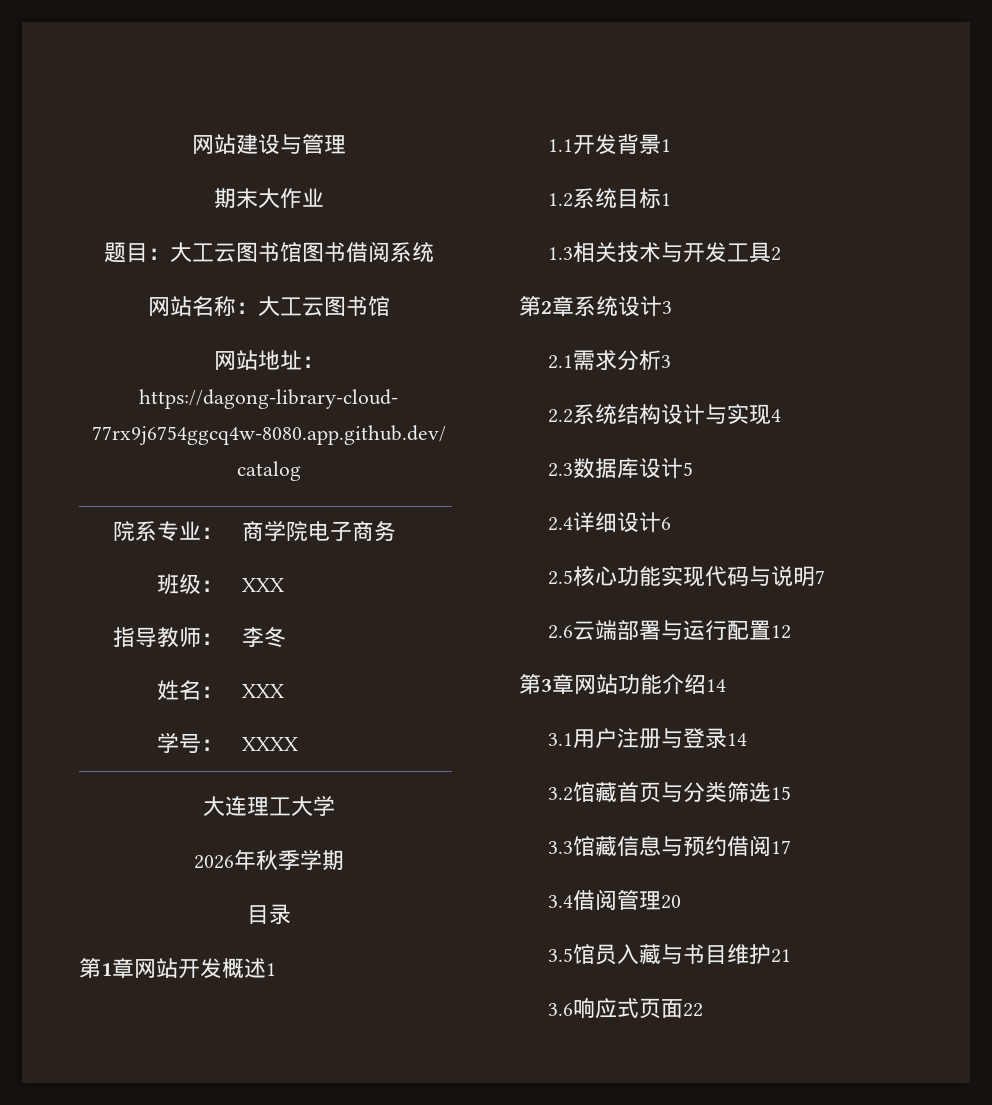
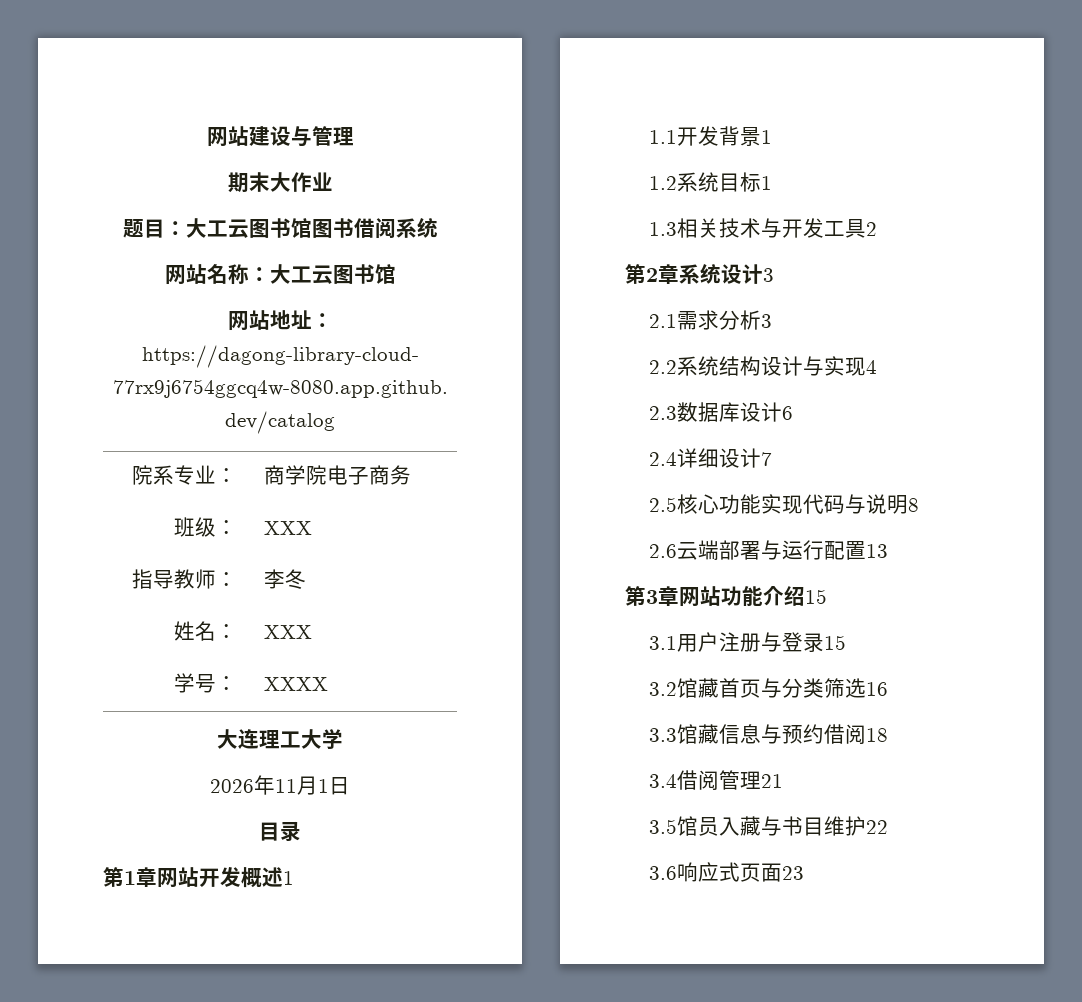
[255,850,344,871] 秋季学期 -> [275,776,350,795] 11月1日
[682,462,693,476] 5 -> [781,406,793,420] 6
[660,517,671,530] 6 -> [760,452,772,466] 7
[814,570,825,584] 7 -> [907,498,919,512] 8
[770,625,791,639] 12 -> [865,544,888,558] 13
[706,679,726,692] 14 -> [805,589,827,604] 15
[726,733,747,746] 14 -> [823,635,846,650] 15
[770,786,791,800] 15 -> [865,682,888,696] 16
[770,840,791,854] 17 -> [865,728,888,742] 18
[660,895,681,909] 20 -> [760,774,783,788] 21
[770,949,791,963] 21 -> [865,820,888,834] 22
[682,1003,703,1017] 22 -> [781,866,804,880] 23

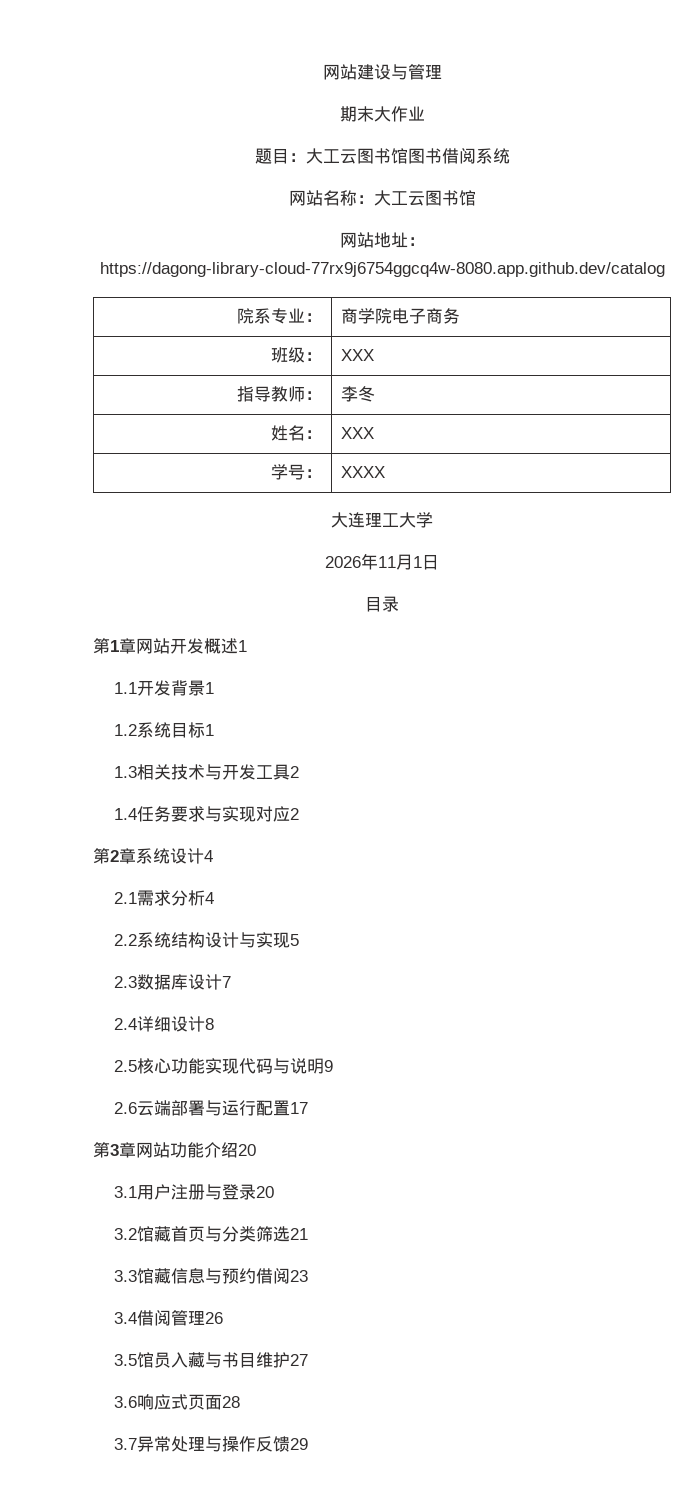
(877, 229) none -> [113,806,299,822] // 1.4任务要求与实现对应2
[763,268,774,282] 3 -> [204,850,213,862] 4
[760,314,772,328] 3 -> [204,892,214,904] 4
[865,360,877,374] 4 -> [289,934,299,946] 5
[781,406,793,420] 6 -> [221,976,231,988] 7
[760,452,772,466] 7 -> [204,1018,214,1030] 8
[907,498,919,512] 8 -> [323,1060,333,1072] 9
[865,544,888,558] 13 -> [289,1102,308,1114] 17
[805,589,827,604] 15 -> [238,1144,256,1156] 20
[823,635,846,650] 15 -> [255,1186,274,1198] 20
[865,682,888,696] 16 -> [289,1228,308,1240] 21
[865,728,888,742] 18 -> [289,1270,308,1282] 23
[760,774,783,788] 21 -> [204,1312,223,1324] 26
[865,820,888,834] 22 -> [289,1354,308,1366] 27
[781,866,804,880] 23 -> [221,1396,240,1408] [113,1436,308,1452] 28 // 3.7异常处理与操作反馈29

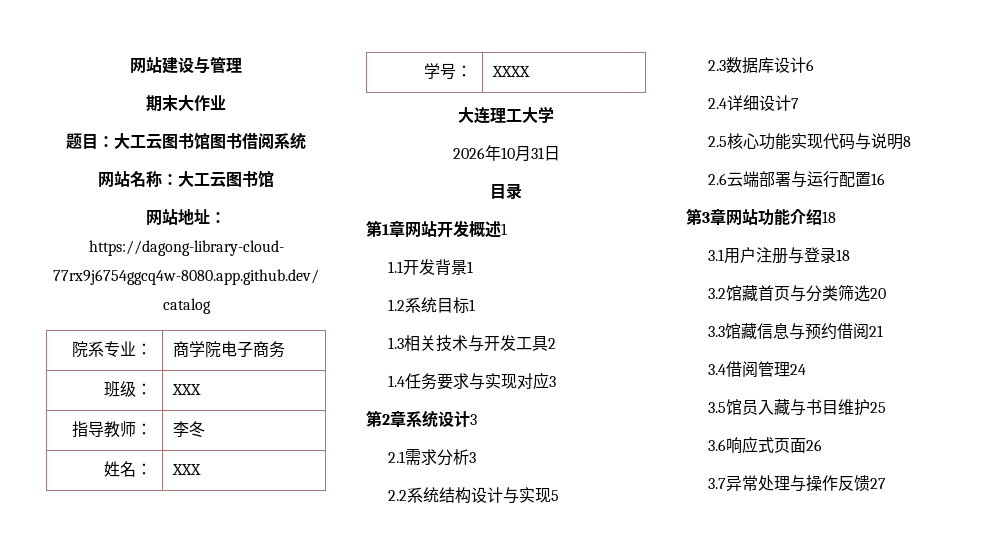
[378,554,422,570] 11月1 -> [500,146,544,162] 10月31
[289,808,299,820] 2 -> [549,376,557,387] 3
[204,850,213,862] 4 -> [470,414,477,425] 3
[204,892,214,904] 4 -> [469,452,477,463] 3
[221,976,231,988] 7 -> [806,59,815,71] 6
[204,1018,214,1030] 8 -> [791,98,800,109] 7
[323,1060,333,1072] 9 -> [903,136,912,147] 8
[289,1102,308,1114] 17 -> [871,173,886,185] 16
[238,1144,256,1156] 20 -> [822,211,836,223] 18
[255,1186,274,1198] 20 -> [836,249,851,261] 18
[289,1228,308,1240] 21 -> [870,288,887,299] 20
[289,1270,308,1282] 23 -> [869,325,884,337] 21
[204,1312,223,1324] 26 -> [790,364,807,375] 24
[289,1354,308,1366] 27 -> [870,402,887,413] 25
[221,1396,240,1408] 28 -> [806,439,823,451] 26
[289,1438,308,1450] 29 -> [870,478,887,489] 27

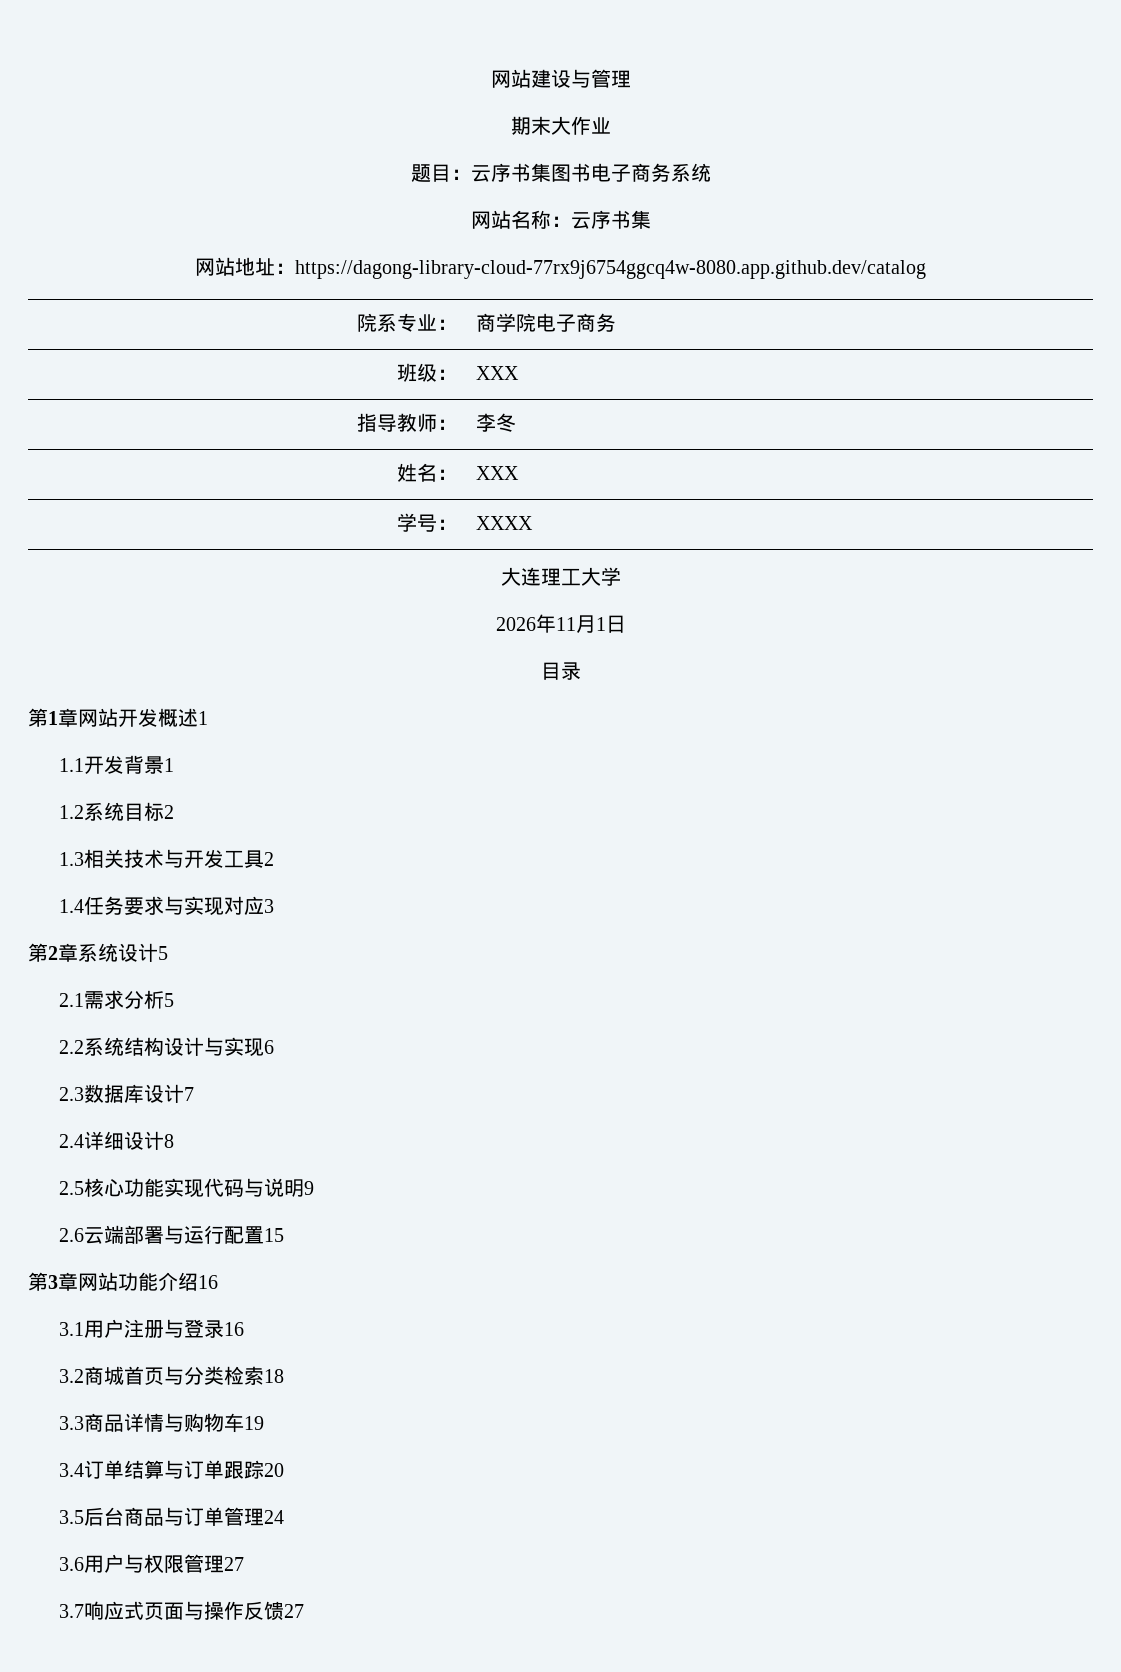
[114,132,274,150] 大工云图书馆图书借阅 -> [470,163,671,182] 云序书集图书电子商务
[178,170,274,188] 大工云图书馆 -> [570,210,651,229] 云序书集
[500,146,544,162] 10月31 -> [555,615,606,633] 11月1
[469,299,476,311] 1 -> [163,805,174,819] 2
[470,414,477,425] 3 -> [158,946,168,960] 5
[469,452,477,463] 3 -> [163,993,174,1007] 5
[551,490,560,501] 5 -> [263,1040,274,1054] 6
[806,59,815,71] 6 -> [183,1087,194,1101] 7
[791,98,800,109] 7 -> [163,1134,174,1148] 8
[903,136,912,147] 8 -> [303,1181,314,1195] 9
[871,173,886,185] 16 -> [263,1228,284,1242] 15
[822,211,836,223] 18 -> [198,1275,218,1289] 16
[836,249,851,261] 18 -> [223,1322,244,1336] 16
[726,285,759,302] 馆藏 -> [83,1366,124,1385] 商城
[838,284,887,302] [708,323,884,340] [708,361,807,377] [708,399,887,416] [708,436,823,454] [708,475,791,491] 筛选20 // 3.3馆藏信息与预约借阅21 // 3.4借阅管理24 // 3.5馆员入藏与书目维护25 // 3.6响应式页面26 // 3.7异常处理 -> [223,1366,284,1385] [58,1413,264,1433] [58,1460,284,1479] [58,1507,284,1526] [58,1554,244,1573] [58,1601,184,1620] 检索18 // 3.3商品详情与购物车19 // 3.4订单结算与订单跟踪20 // 3.5后台商品与订单管理24 // 3.6用户与权限管理27 // 3.7响应式页面

